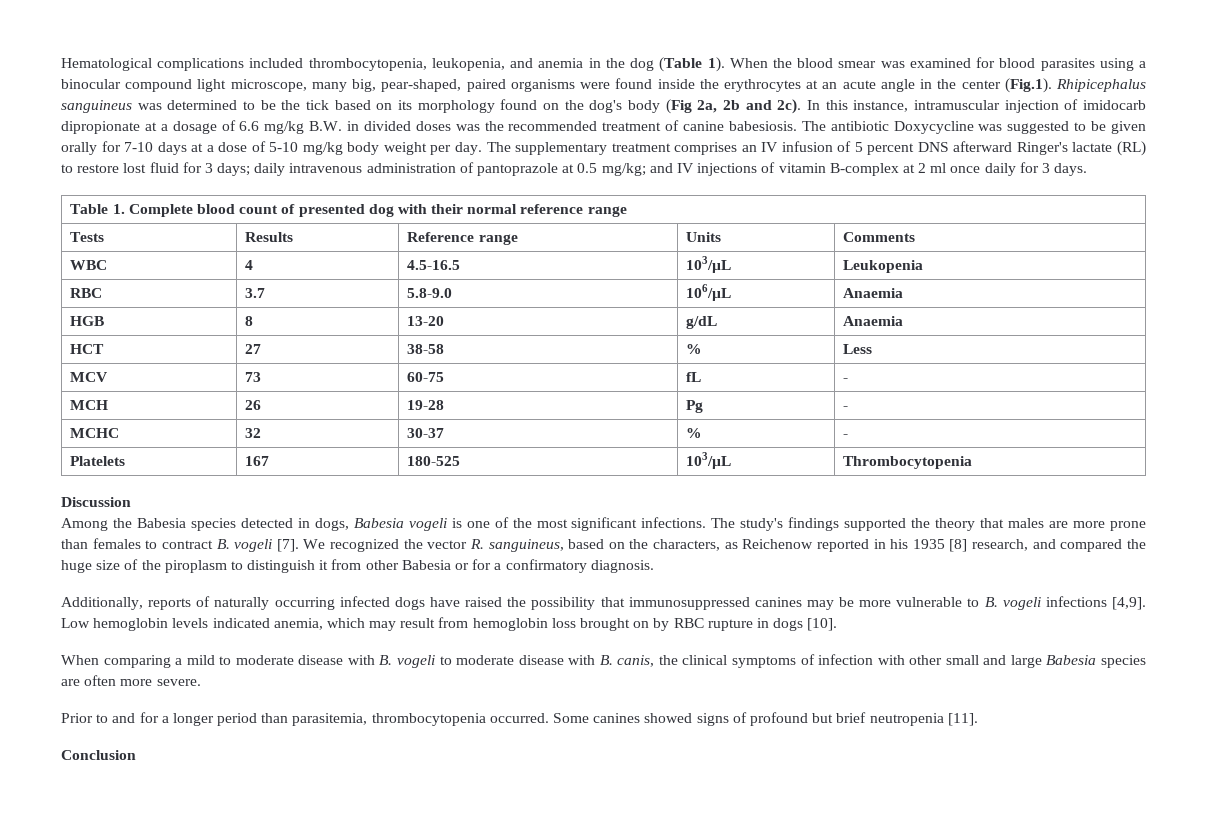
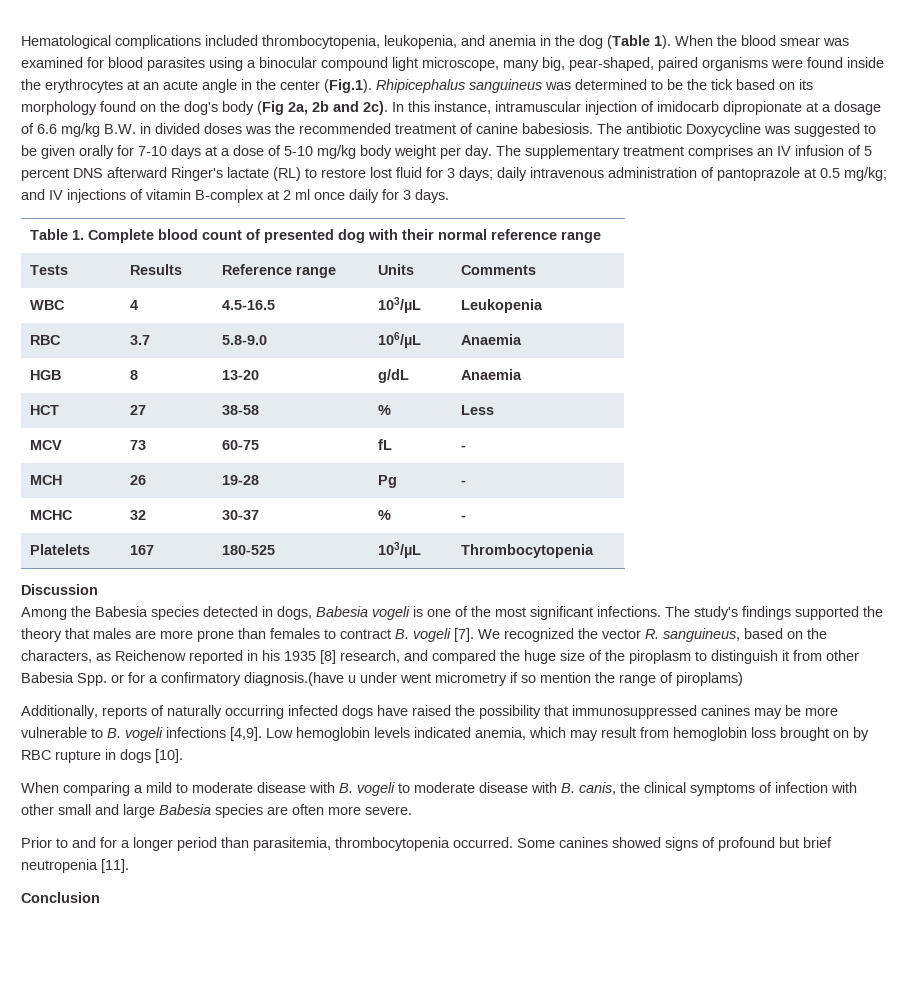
(451, 565) none -> [77,673,107,686] Spp.
[590,560,654,573] diagnosis. -> [244,672,743,686] diagnosis.(have u under went micrometry if so mention the range of piroplams)

